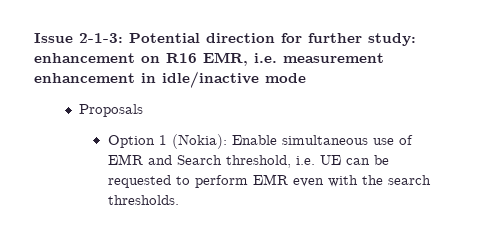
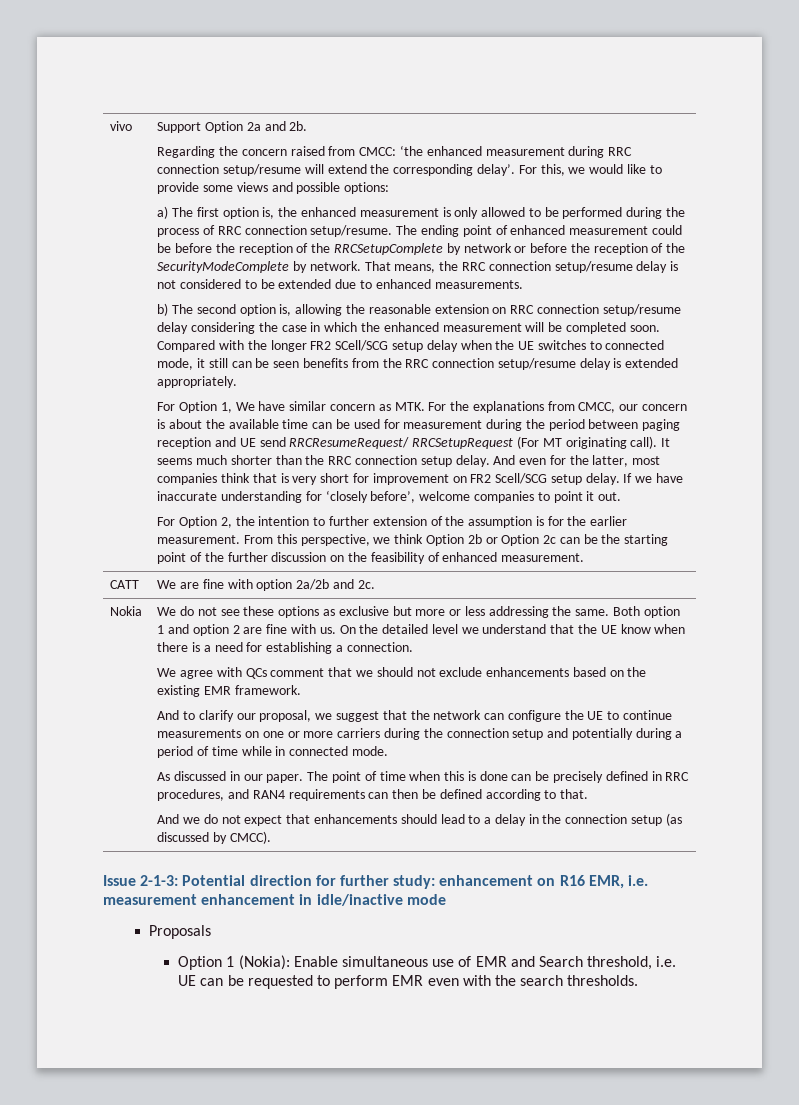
(34, 38) none -> [110,121,133,131] [157,121,308,133] [157,145,633,158] [157,164,662,176] [157,182,390,194] [157,206,685,219] [157,225,682,237] [157,243,686,255] [157,261,679,273] [157,279,523,289] [157,303,681,316] [157,322,660,334] [157,340,665,352] [157,358,679,370] [157,376,238,388] [157,401,687,413] [157,419,681,431] [157,436,671,449] [157,455,661,467] [157,473,683,485] [157,490,622,503] [157,516,628,528] [157,534,669,546] [157,552,585,564] [110,580,140,589] [157,579,375,591] [110,606,143,616] [157,606,680,618] [157,624,686,636] [157,642,413,654] [157,667,647,679] [157,685,301,697] [157,710,672,722] [157,728,683,740] [157,746,388,758] [157,771,690,783] [157,789,589,801] [157,813,682,826] [157,831,271,844] vivo | Support Option 2a and 2b. // Regarding the concern raised from CMCC: ‘the enhanced measurement during RRC connection setup/resume will extend the corresponding delay’. For this, we would like to provide some views and possible options: // a) The first option is, the enhanced measurement is only allowed to be performed during the process of RRC connection setup/resume. The ending point of enhanced measurement could be before the reception of the RRCSetupComplete by network or before the reception of the SecurityModeComplete by network. That means, the RRC connection setup/resume delay is not considered to be extended due to enhanced measurements. // b) The second option is, allowing the reasonable extension on RRC connection setup/resume delay considering the case in which the enhanced measurement will be completed soon. Compared with the longer FR2 SCell/SCG setup delay when the UE switches to connected mode, it still can be seen benefits from the RRC connection setup/resume delay is extended appropriately. // For Option 1, We have similar concern as MTK. For the explanations from CMCC, our concern is about the available time can be used for measurement during the period between paging reception and UE send RRCResumeRequest/ RRCSetupRequest (For MT originating call). It seems much shorter than the RRC connection setup delay. And even for the latter, most companies think that is very short for improvement on FR2 Scell/SCG setup delay. If we have inaccurate understanding for ‘closely before’, welcome companies to point it out. // For Option 2, the intention to further extension of the assumption is for the earlier measurement. From this perspective, we think Option 2b or Option 2c can be the starting point of the further discussion on the feasibility of enhanced measurement. // CATT | We are fine with option 2a/2b and 2c. // Nokia | We do not see these options as exclusive but more or less addressing the same. Both option 1 and option 2 are fine with us. On the detailed level we understand that the UE know when there is a need for establishing a connection. // We agree with QCs comment that we should not exclude enhancements based on the existing EMR framework. // And to clarify our proposal, we suggest that the network can configure the UE to continue measurements on one or more carriers during the connection setup and potentially during a period of time while in connected mode. // As discussed in our paper. The point of time when this is done can be precisely defined in RRC procedures, and RAN4 requirements can then be defined according to that. // And we do not expect that enhancements should lead to a delay in the connection setup (as discussed by CMCC). //

